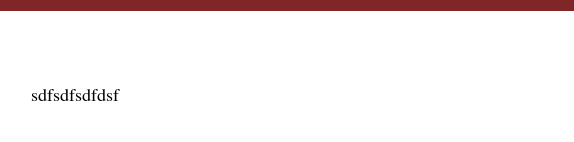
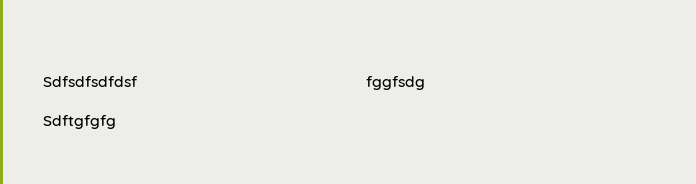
[31,89,120,101] sdfsdfsdfdsf -> [43,76,138,87] [43,115,116,129] [366,76,425,90] Sdfsdfsdfdsf // Sdftgfgfg // fggfsdg

